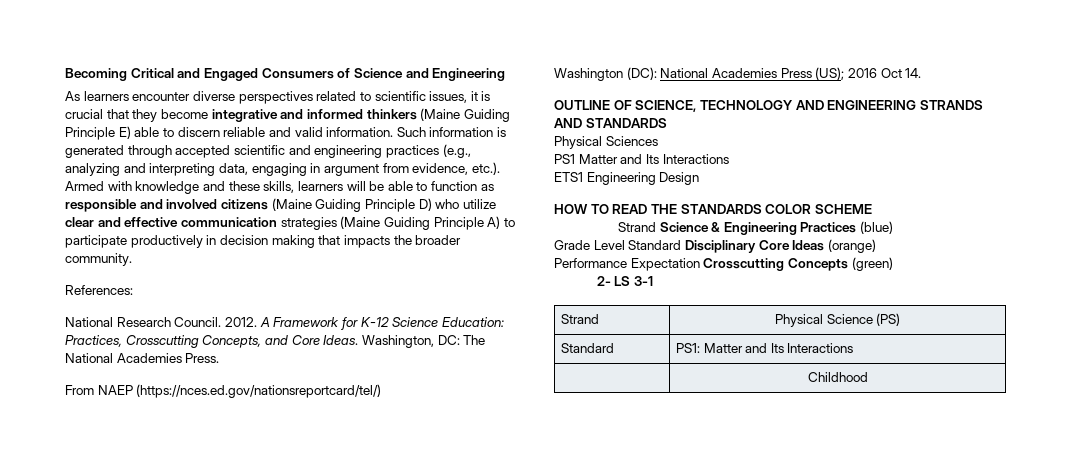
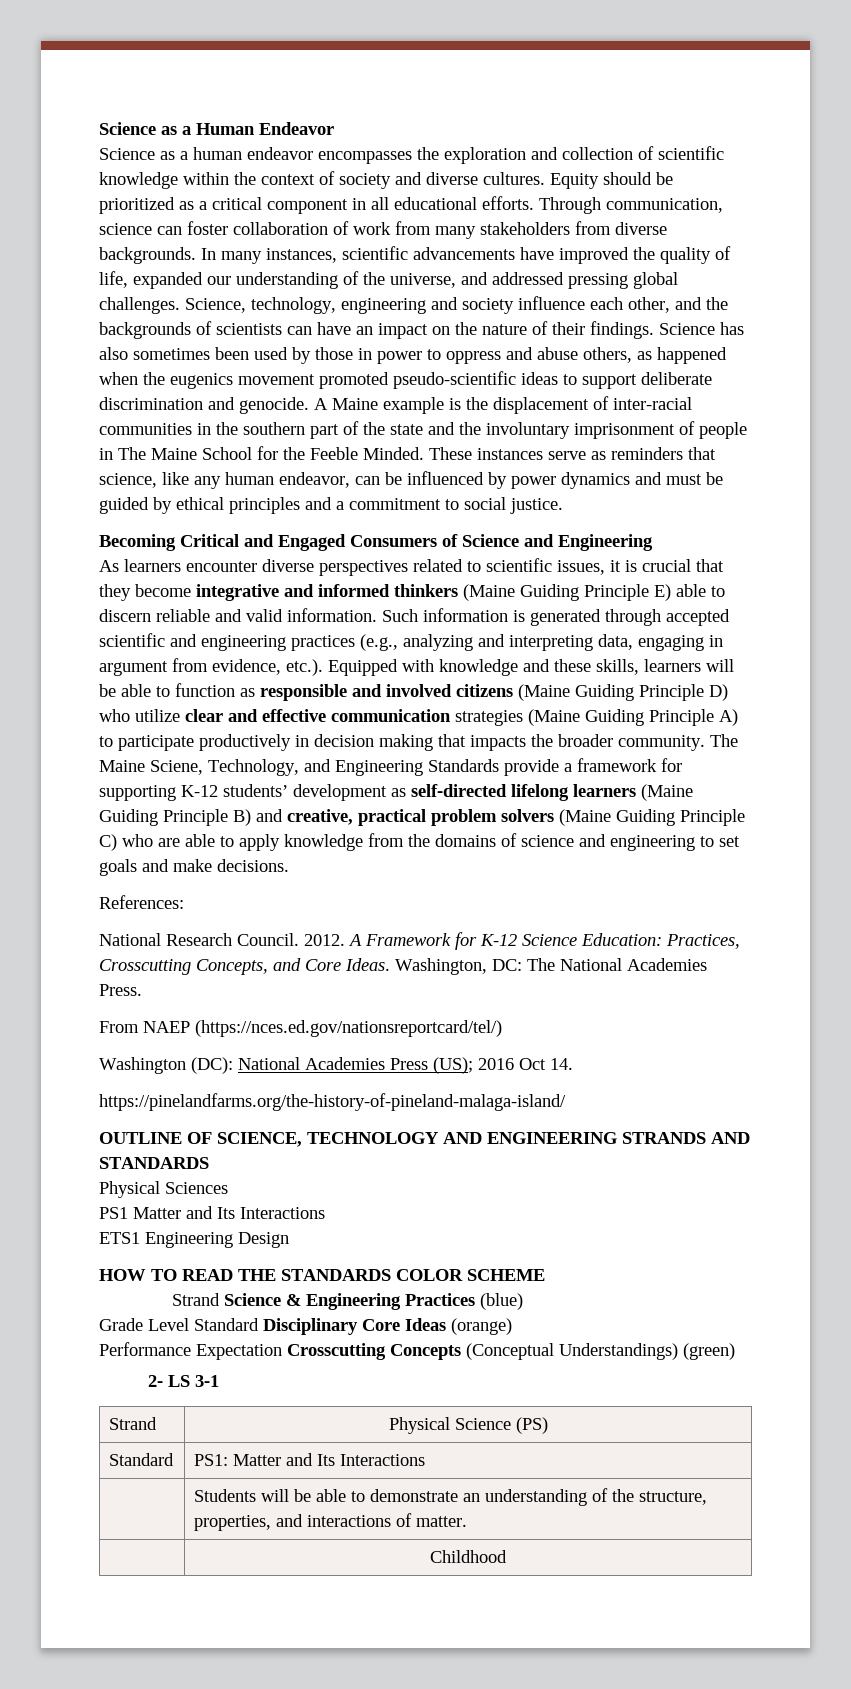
(65, 74) none -> [99,122,334,135] [99,146,724,164] [99,171,673,189] [99,196,723,214] [99,221,667,239] [99,246,731,264] [99,271,678,289] [99,296,728,314] [99,321,744,339] [99,347,727,364] [99,371,712,389] [99,396,692,414] [99,421,747,439] [99,446,716,460] [99,471,723,489] [99,497,563,514] Science as a Human Endeavor // Science as a human endeavor encompasses the exploration and collection of scientific knowledge within the context of society and diverse cultures. Equity should be prioritized as a critical component in all educational efforts. Through communication, science can foster collaboration of work from many stakeholders from diverse backgrounds. In many instances, scientific advancements have improved the quality of life, expanded our understanding of the universe, and addressed pressing global challenges. Science, technology, engineering and society influence each other, and the backgrounds of scientists can have an impact on the nature of their findings. Science has also sometimes been used by those in power to oppress and abuse others, as happened when the eugenics movement promoted pseudo-scientific ideas to support deliberate discrimination and genocide. A Maine example is the displacement of inter-racial communities in the southern part of the state and the involuntary imprisonment of people in The Maine School for the Feeble Minded. These instances serve as reminders that science, like any human endeavor, can be influenced by power dynamics and must be guided by ethical principles and a commitment to social justice. //
[65,181,104,191] Armed -> [328,659,398,676] Equipped
(132, 259) none -> [710,734,738,747] [99,758,682,776] [99,784,693,801] [99,809,745,826] [99,833,740,851] [99,859,289,876] The Maine Sciene, Technology, and Engineering Standards provide a framework for supporting K-12 students’ development as self-directed lifelong learners (Maine Guiding Principle B) and creative, practical problem solvers (Maine Guiding Principle C) who are able to apply knowledge from the domains of science and engineering to set goals and make decisions.
(922, 73) none -> [99,1093,566,1111] // https://pinelandfarms.org/the-history-of-pineland-malaga-island/
(848, 264) none -> [466,1343,678,1360] (Conceptual Understandings)
(854, 348) none -> [194,1488,708,1506] [194,1513,468,1531] // | Students will be able to demonstrate an understanding of the structure, properties, and interactions of matter.

